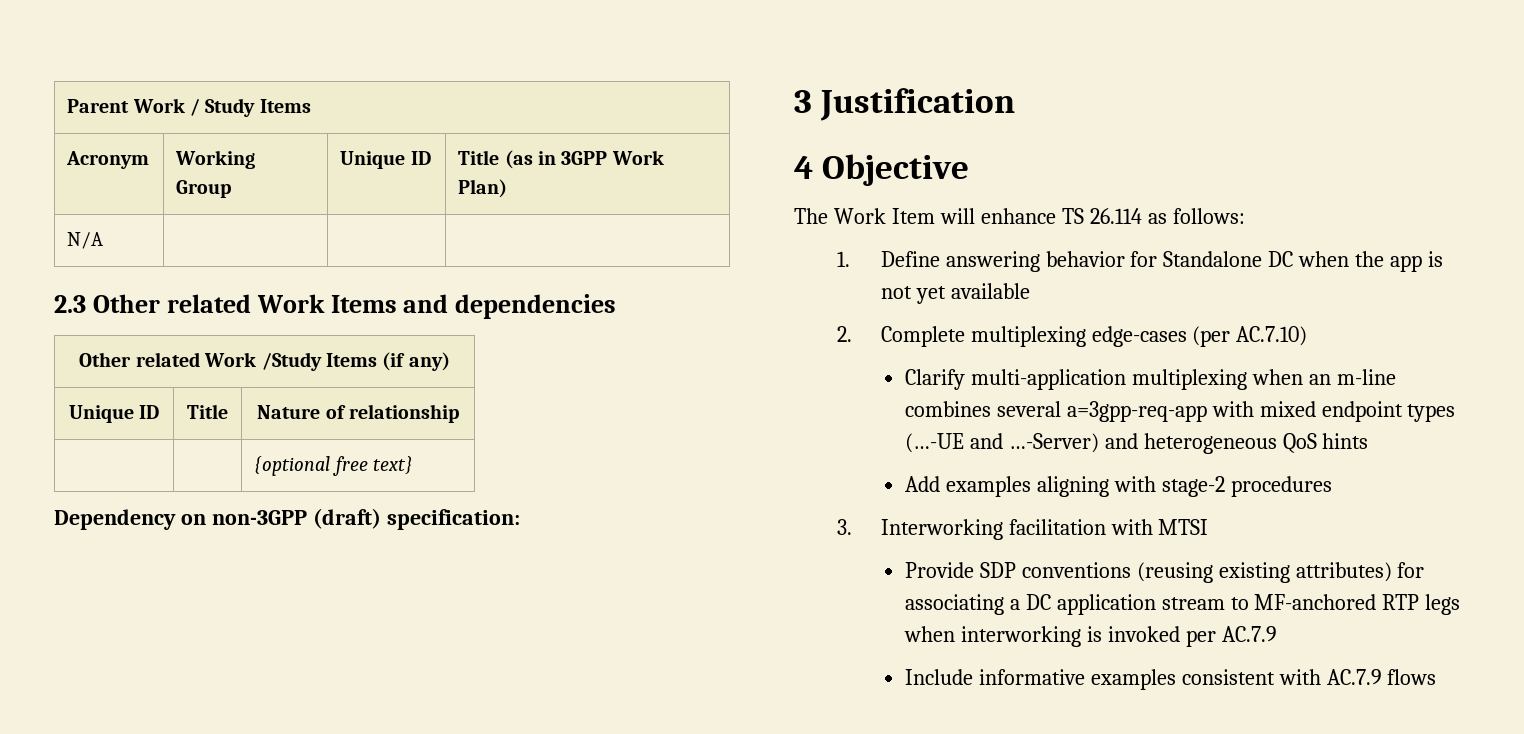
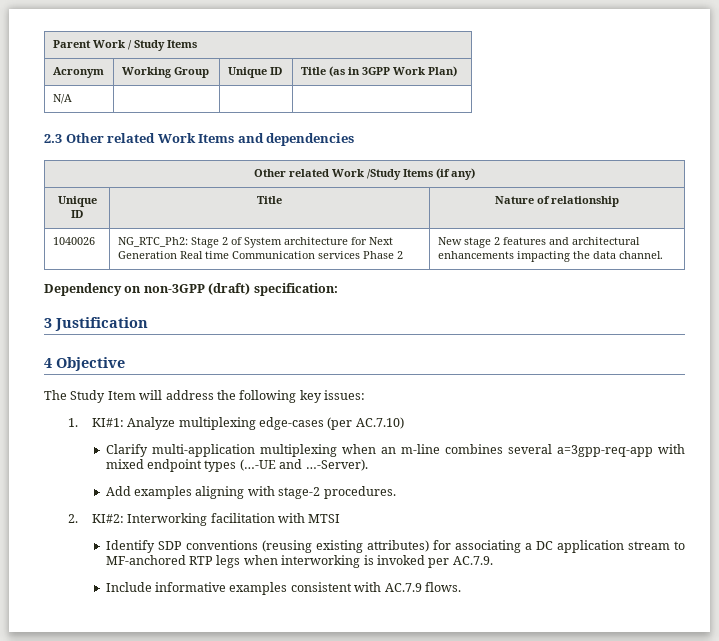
[254,456,414,476] | | {optional free text} -> [52,237,95,245] [117,237,393,248] [117,251,403,259] [437,237,640,248] [437,251,663,262] 1040026 | NG_RTC_Ph2: Stage 2 of System architecture for Next Generation Real time Communication services Phase 2 | New stage 2 features and architectural enhancements impacting the data channel.
[833,208,886,224] Work -> [70,390,106,403] Study
[980,208,1245,224] [837,251,1444,272] [880,283,1030,304] [837,326,965,347] enhance TS 26.114 as follows: // 1. Define answering behavior for Standalone DC when the app is not yet available // 2. Complete -> [165,390,365,403] [67,417,176,430] address the following key issues: // 1. KI#1: Analyze
[1008,433,1369,454] …-Server) and heterogeneous QoS hints -> [305,459,368,471] …-Server).
[1230,476,1332,497] [837,519,853,535] procedures // 3. -> [323,486,396,499] [67,514,124,523] procedures. // 2. KI#2:
[904,562,974,578] Provide -> [105,540,155,553] Identify
[1221,626,1277,642] AC.7.9 -> [452,556,493,565] AC.7.9.
[1387,669,1437,685] flows -> [424,582,461,592] flows.

